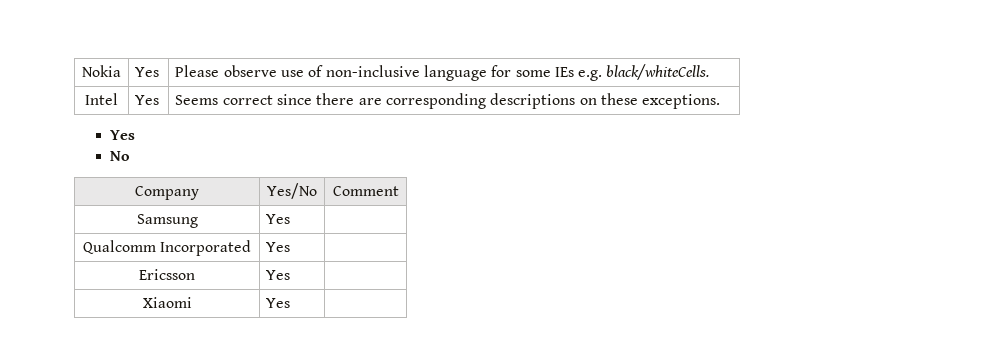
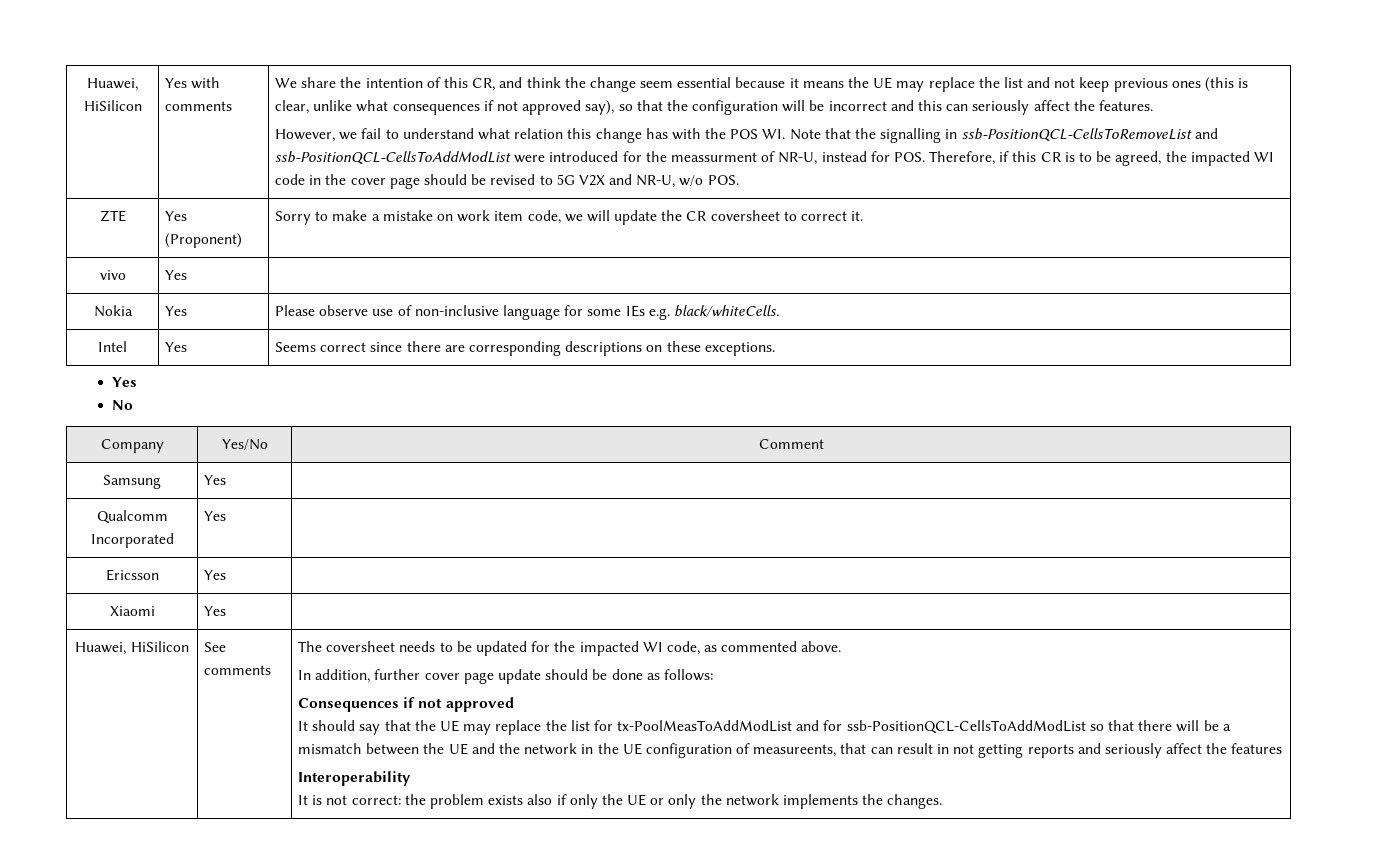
(82, 71) none -> [87,78,138,91] [83,100,142,111] [165,77,221,89] [165,101,233,111] [275,77,1249,92] [275,100,1153,115] [275,128,1218,143] [275,151,1274,166] [275,174,739,189] [99,210,126,222] [165,211,188,221] [165,233,243,248] [275,210,864,225] [99,270,126,280] [165,270,188,280] Huawei, HiSilicon | Yes with comments | We share the intention of this CR, and think the change seem essential because it means the UE may replace the list and not keep previous ones (this is clear, unlike what consequences if not approved say), so that the configuration will be incorrect and this can seriously affect the features. // However, we fail to understand what relation this change has with the POS WI. Note that the signalling in ssb-PositionQCL-CellsToRemoveList and ssb-PositionQCL-CellsToAddModList were introduced for the meassurment of NR-U, instead for POS. Therefore, if this CR is to be agreed, the impacted WI code in the cover page should be revised to 5G V2X and NR-U, w/o POS. // ZTE | Yes (Proponent) | Sorry to make a mistake on work item code, we will update the CR coversheet to correct it. // vivo | Yes | //
(291, 303) none -> [75,641,189,655] [204,642,227,652] [204,665,272,675] [298,641,842,656] [298,669,713,684] [298,697,514,712] [298,720,1231,735] [298,743,1283,758] [298,771,412,786] [298,794,943,809] // Huawei, HiSilicon | See comments | The coversheet needs to be updated for the impacted WI code, as commented above. // In addition, further cover page update should be done as follows: // Consequences if not approved // It should say that the UE may replace the list for tx-PoolMeasToAddModList and for ssb-PositionQCL-CellsToAddModList so that there will be a mismatch between the UE and the network in the UE configuration of measureents, that can result in not getting reports and seriously affect the features // Interoperability // It is not correct: the problem exists also if only the UE or only the network implements the changes.

